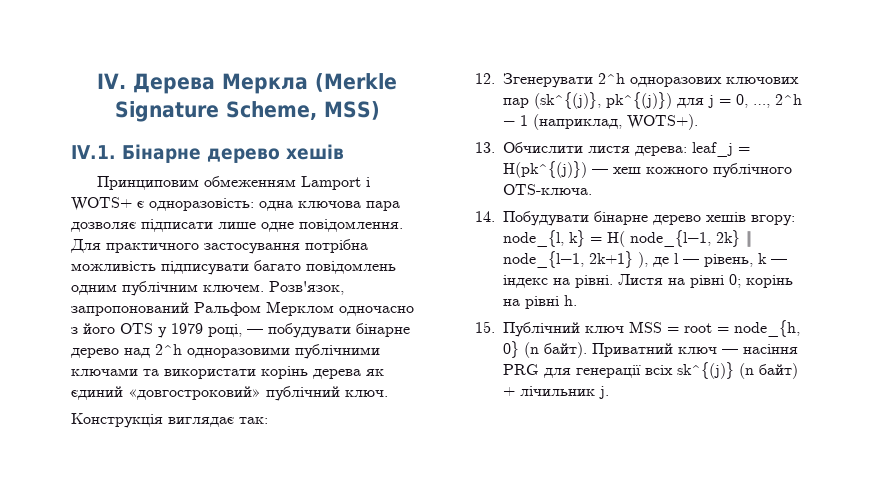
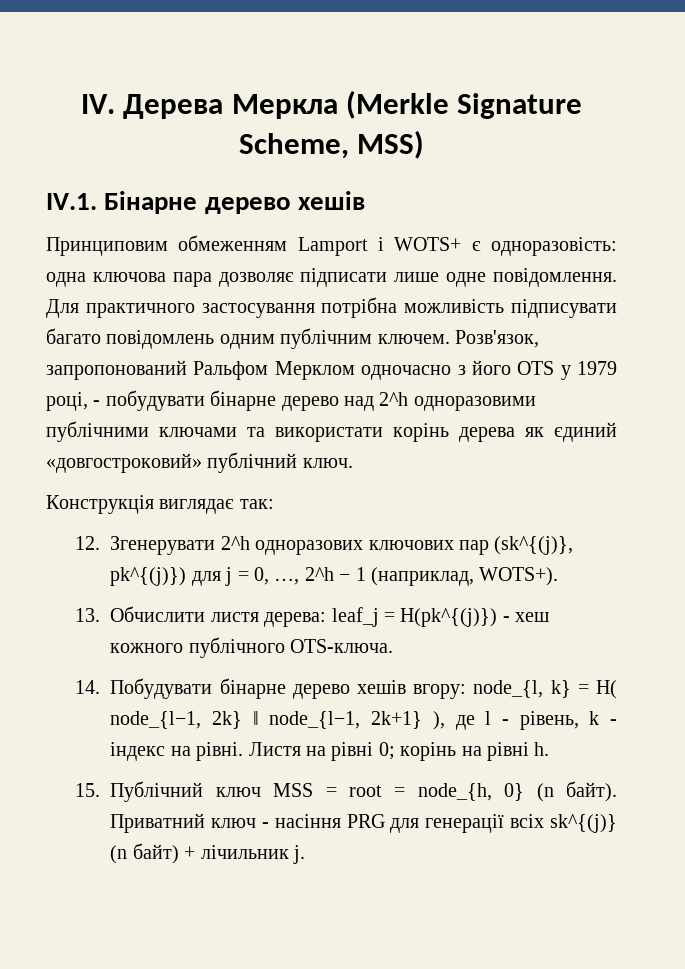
[247,329,263,334] — -> [93,400,101,406] -
[591,169,608,174] — -> [502,616,510,622] -
[682,259,699,264] — -> [501,719,509,725] -
[770,259,787,264] — -> [610,719,617,725] -
[721,349,738,354] — -> [261,822,269,828] -

